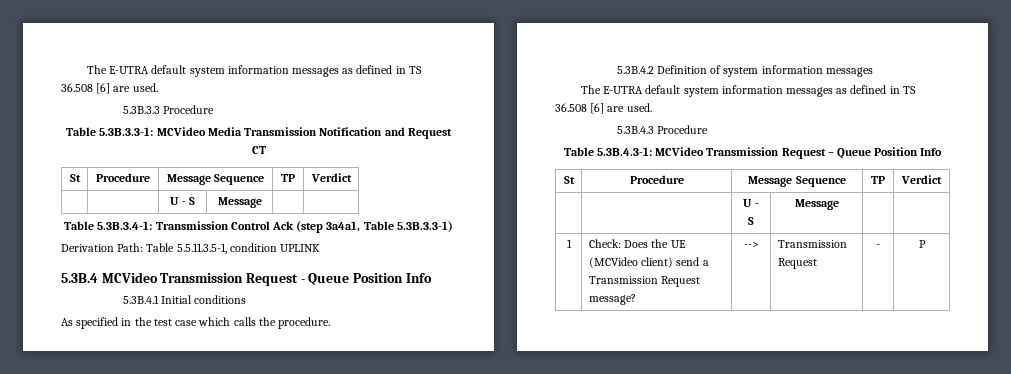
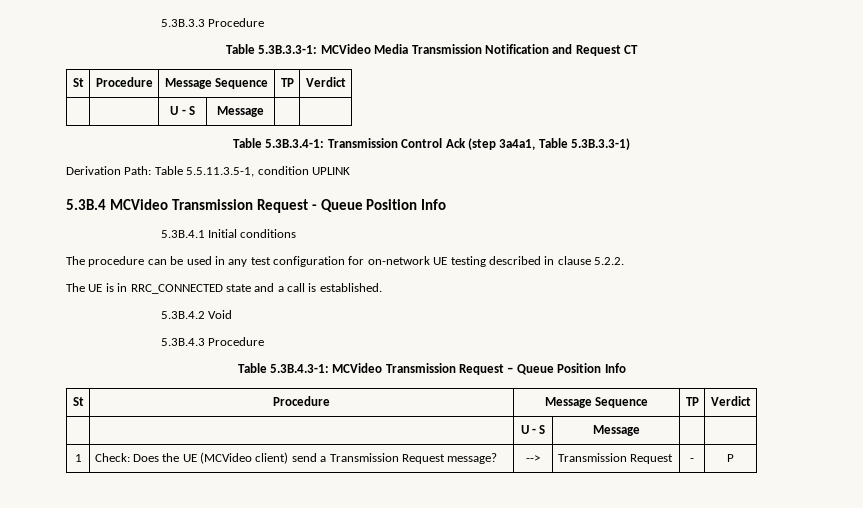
[86,65,422,77] [61,83,158,94] The E-UTRA default system information messages as defined in TS 36.508 [6] are used. // -> (160, 23) none
[61,317,331,329] [616,65,873,77] [580,85,916,97] [555,103,652,114] As specified in the test case which calls the procedure. // 5.3B.4.2 Definition of system information messages // The E-UTRA default system information messages as defined in TS 36.508 [6] are used. -> [66,256,624,267] [66,283,382,294] [160,310,232,319] The procedure can be used in any test configuration for on-network UE testing described in clause 5.2.2. // The UE is in RRC_CONNECTED state and a call is established. // 5.3B.4.2 Void

